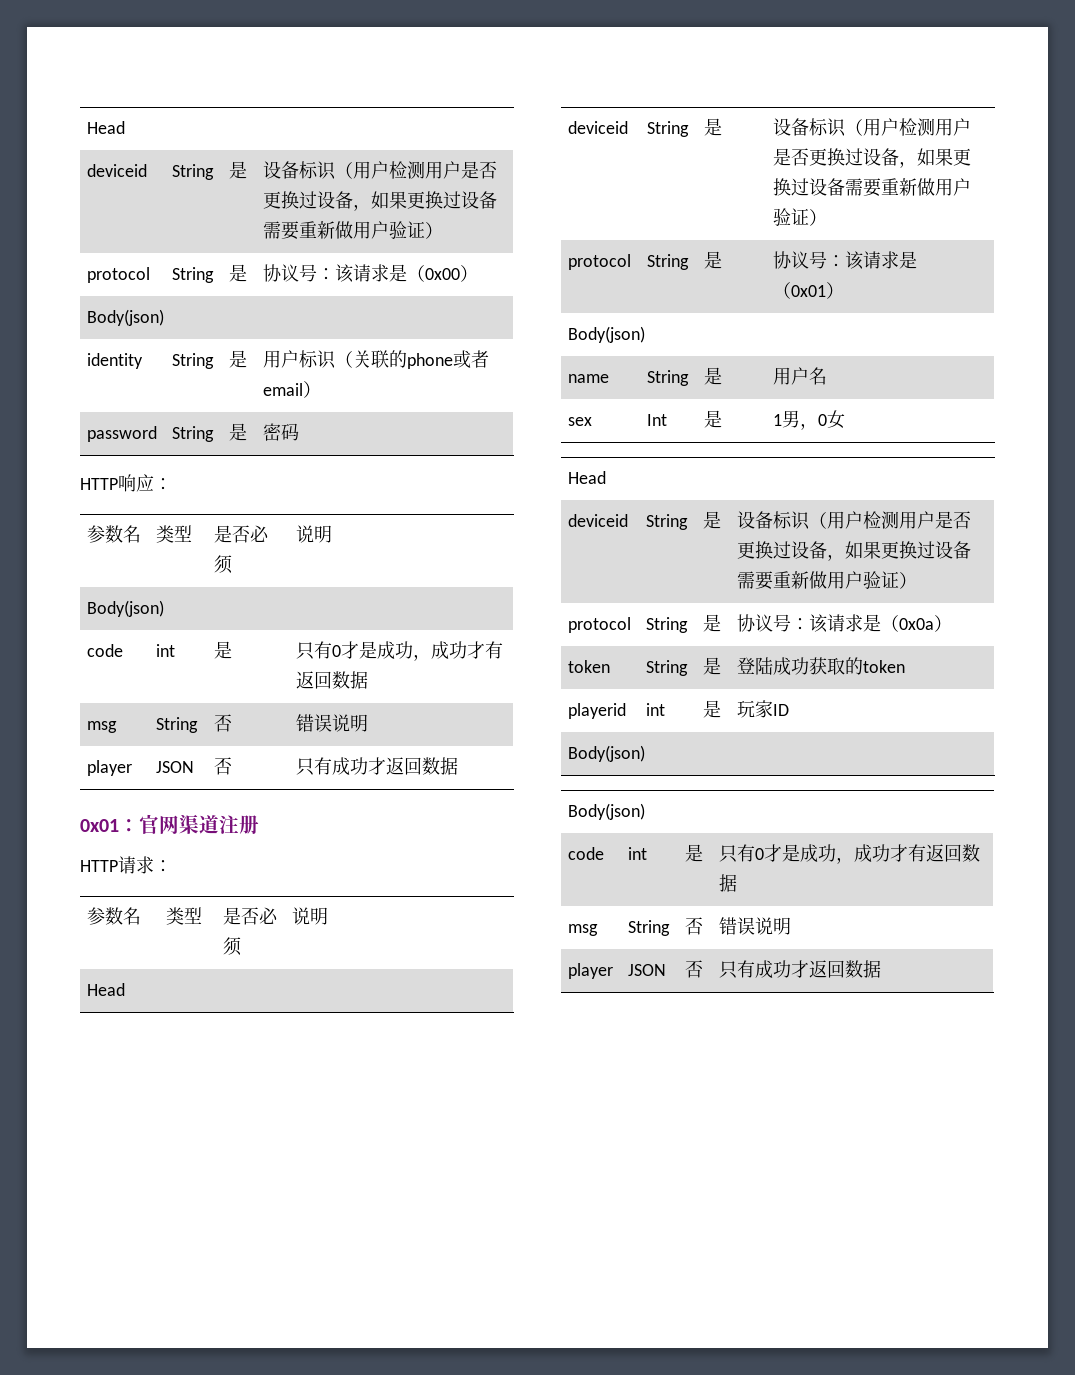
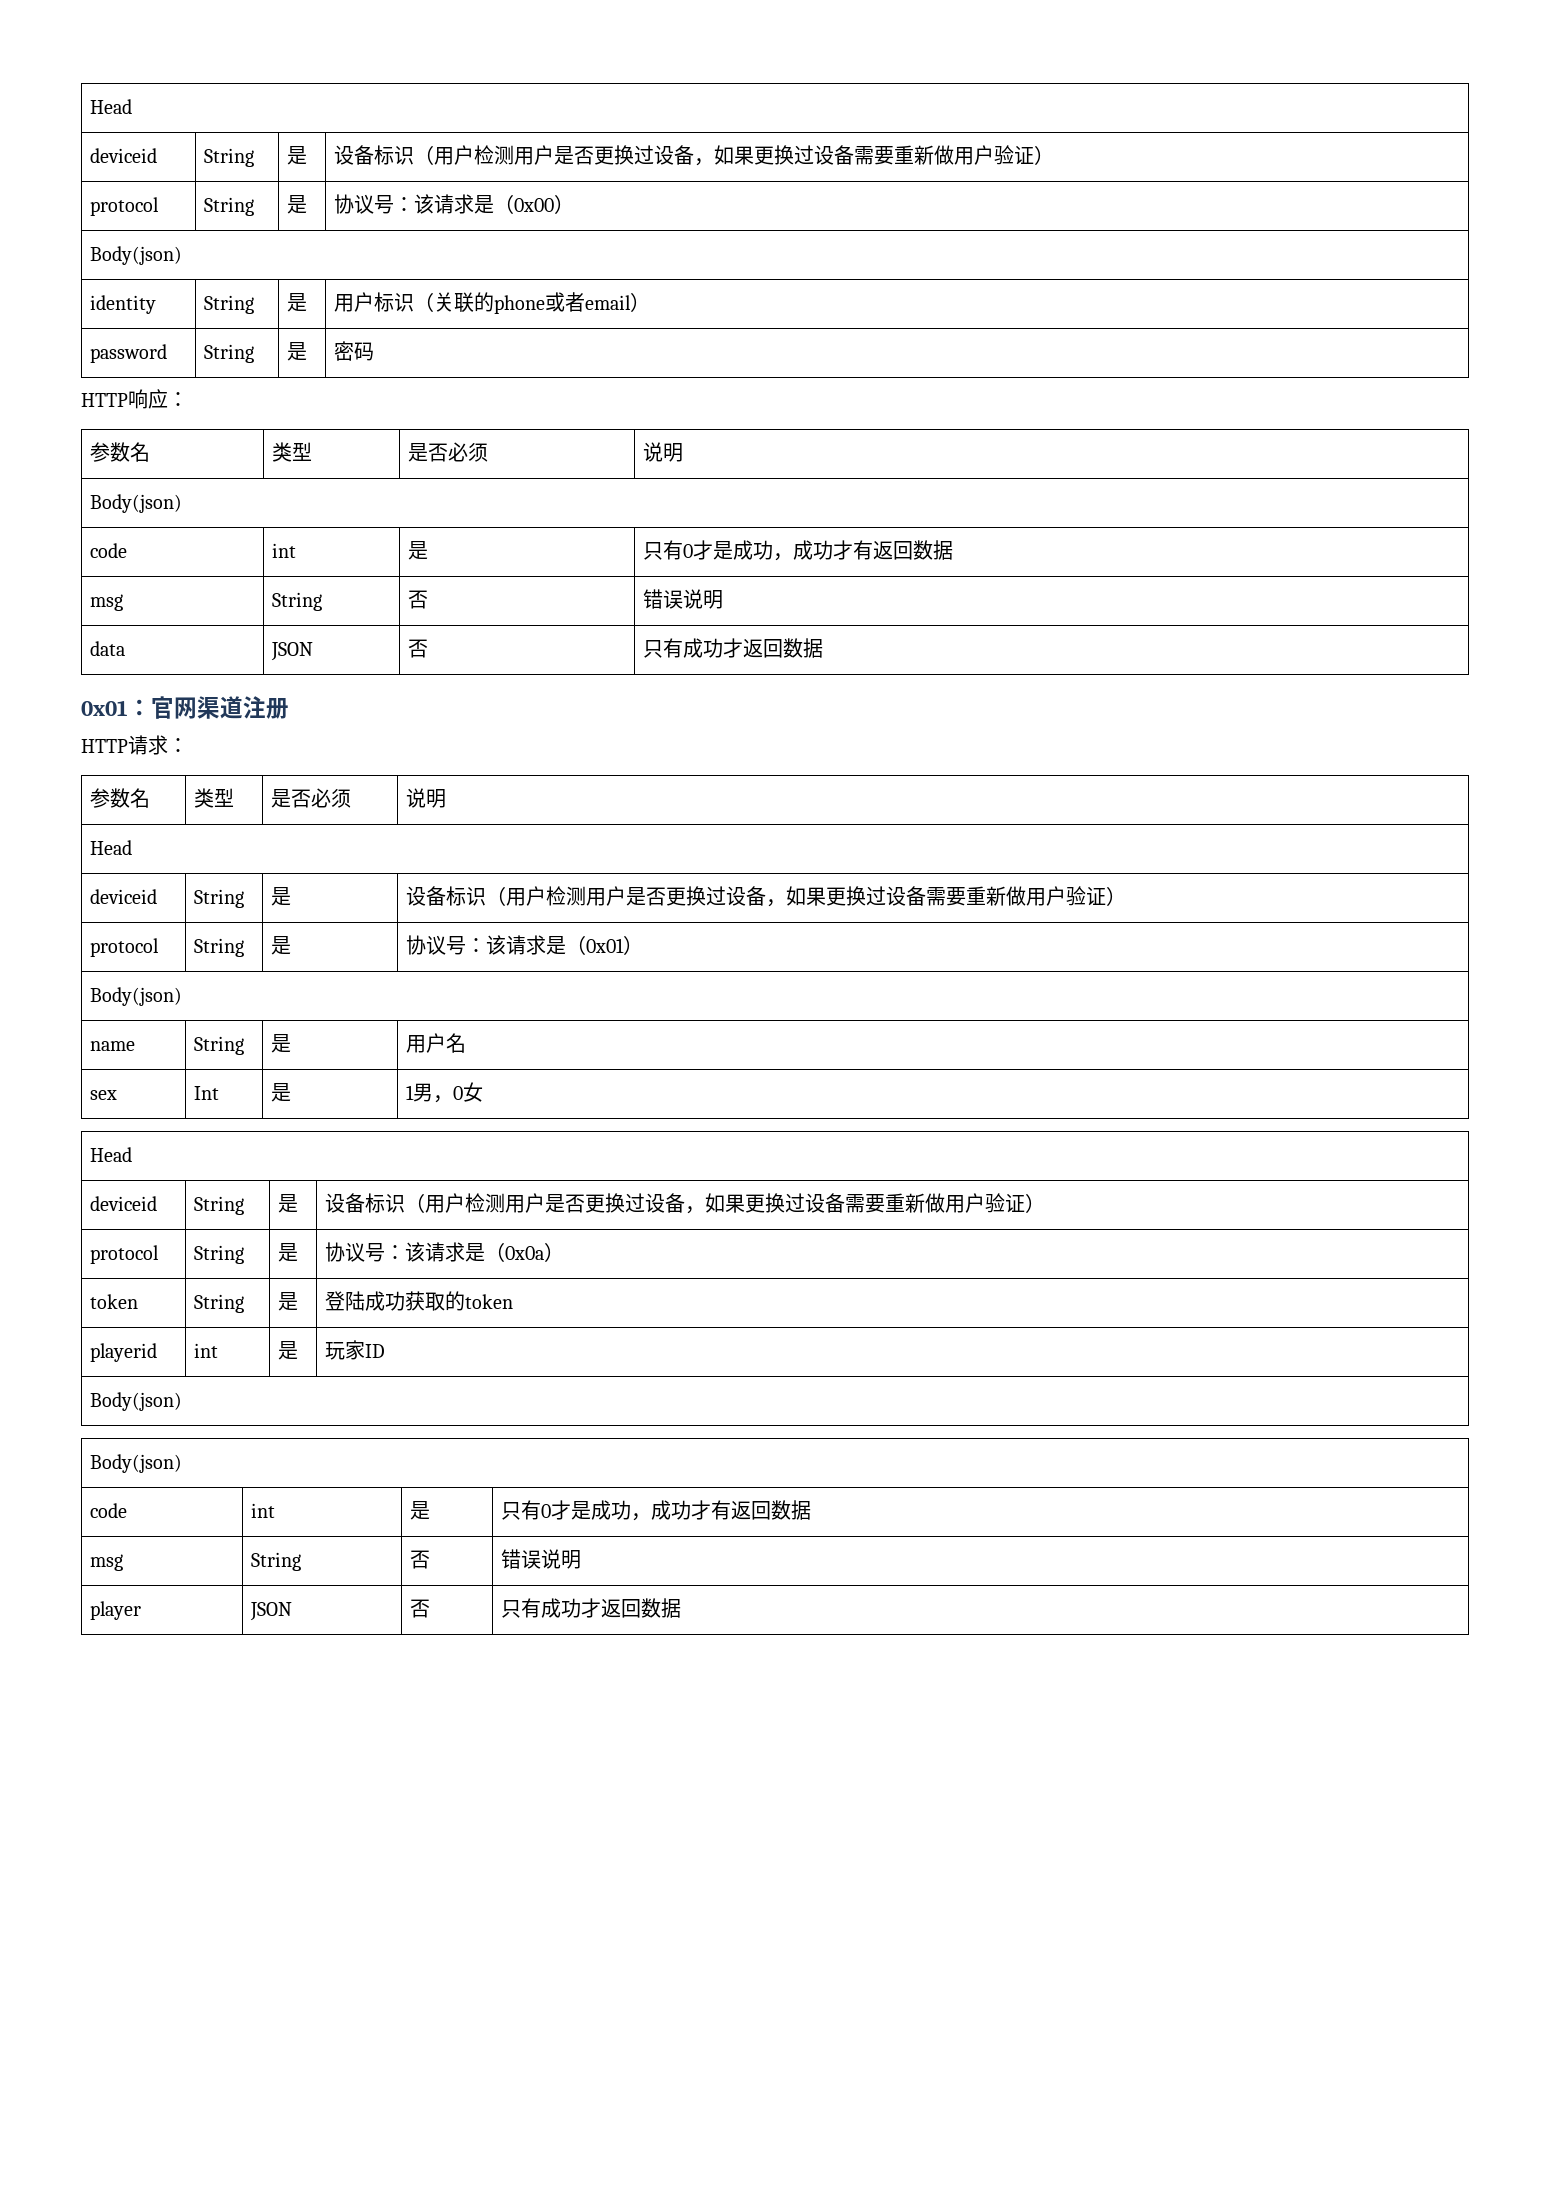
[87,760,133,776] player -> [90,641,126,656] data

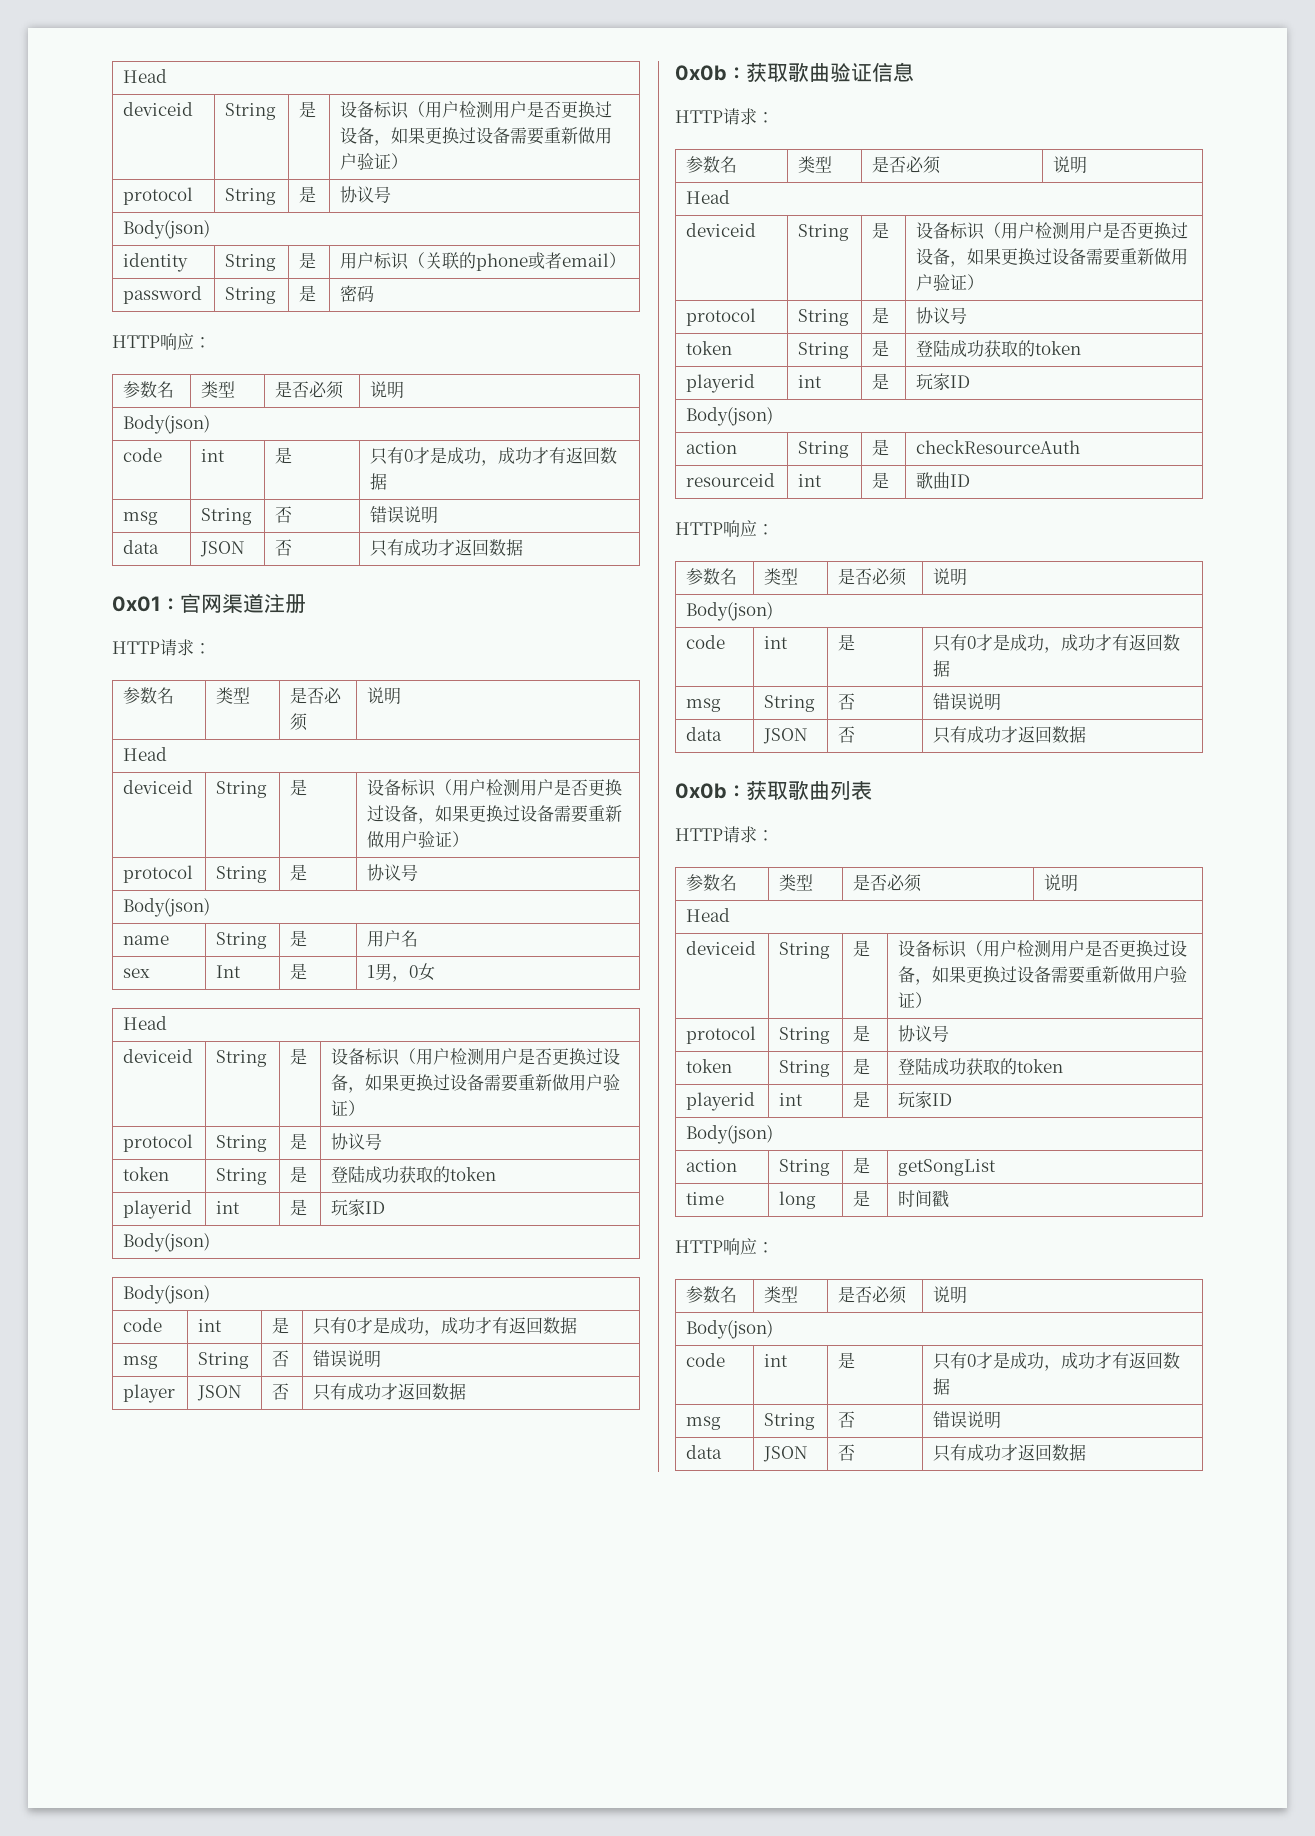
[394,194,575,214] ：该请求是（0x00） -> (392, 194) none
[466,935,644,955] ：该请求是（0x01） -> (419, 872) none
[385,1242,565,1262] ：该请求是（0x0a） -> (383, 1141) none
(682, 1608) none -> [675,62,914,83] [675,108,774,125] [686,156,738,173] [798,156,833,173] [872,156,942,174] [1053,156,1088,174] [686,190,731,204] [686,223,757,237] [798,224,850,241] [872,222,890,239] [916,222,1189,240] [916,248,1189,267] [916,274,985,291] [686,308,757,326] [798,309,850,326] [872,307,890,324] [916,307,968,324] [686,341,733,355] [798,342,850,359] [872,340,890,357] [916,339,1082,357] [686,374,756,393] [798,375,823,388] [872,373,890,390] [916,373,971,391] [686,407,774,426] [686,441,738,454] [798,441,850,458] [872,439,890,456] [916,440,1081,454] [686,473,776,487] [798,474,823,487] [872,472,890,489] [916,472,971,489] [675,520,774,537] [686,568,738,585] [764,568,799,585] [838,568,908,586] [933,568,968,586] [686,602,774,621] [686,635,726,649] [764,636,789,649] [838,634,856,651] [933,634,1181,653] [933,660,951,677] [686,698,722,712] [764,695,816,712] [838,693,856,710] [933,693,1002,711] [686,727,723,741] [763,728,809,744] [838,726,856,743] [933,726,1087,744] [675,781,872,801] [675,826,774,843] [686,874,738,891] [779,874,814,891] [853,874,923,892] [1044,874,1079,892] [686,908,731,922] [686,941,757,955] [779,942,831,959] [853,940,871,957] [898,940,1188,958] [898,966,1188,985] [898,992,933,1008] [686,1026,757,1044] [779,1027,831,1044] [853,1025,871,1042] [898,1025,950,1042] [686,1059,733,1073] [779,1060,831,1077] [853,1058,871,1075] [898,1057,1064,1075] [686,1092,756,1111] [779,1093,804,1106] [853,1091,871,1108] [898,1091,953,1109] [686,1125,774,1144] [686,1159,738,1172] [779,1159,831,1176] [853,1157,871,1174] [898,1159,997,1176] [686,1192,725,1205] [779,1191,817,1209] [853,1190,871,1207] [898,1190,950,1208] [675,1238,774,1255] [686,1286,738,1303] [764,1286,799,1303] [838,1286,908,1304] [933,1286,968,1304] [686,1320,774,1339] [686,1353,726,1367] [764,1354,789,1367] [838,1352,856,1369] [933,1352,1181,1371] [933,1378,951,1395] [686,1416,722,1430] [764,1413,816,1430] [838,1411,856,1428] [933,1411,1002,1429] [686,1445,723,1459] [763,1446,809,1462] [838,1444,856,1461] [933,1444,1087,1462] // 0x0b：获取歌曲验证信息 // HTTP请求： // 参数名 | 类型 | 是否必须 | 说明 // Head // deviceid | String | 是 | 设备标识（用户检测用户是否更换过设备，如果更换过设备需要重新做用户验证） // protocol | String | 是 | 协议号 // token | String | 是 | 登陆成功获取的token // playerid | int | 是 | 玩家ID // Body(json) // action | String | 是 | checkResourceAuth // resourceid | int | 是 | 歌曲ID // HTTP响应： // 参数名 | 类型 | 是否必须 | 说明 // Body(json) // code | int | 是 | 只有0才是成功，成功才有返回数据 // msg | String | 否 | 错误说明 // data | JSON | 否 | 只有成功才返回数据 // 0x0b：获取歌曲列表 // HTTP请求： // 参数名 | 类型 | 是否必须 | 说明 // Head // deviceid | String | 是 | 设备标识（用户检测用户是否更换过设备，如果更换过设备需要重新做用户验证） // protocol | String | 是 | 协议号 // token | String | 是 | 登陆成功获取的token // playerid | int | 是 | 玩家ID // Body(json) // action | String | 是 | getSongList // time | long | 是 | 时间戳 // HTTP响应： // 参数名 | 类型 | 是否必须 | 说明 // Body(json) // code | int | 是 | 只有0才是成功，成功才有返回数据 // msg | String | 否 | 错误说明 // data | JSON | 否 | 只有成功才返回数据

